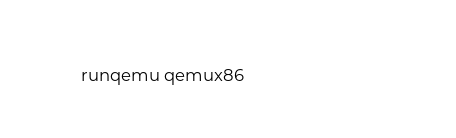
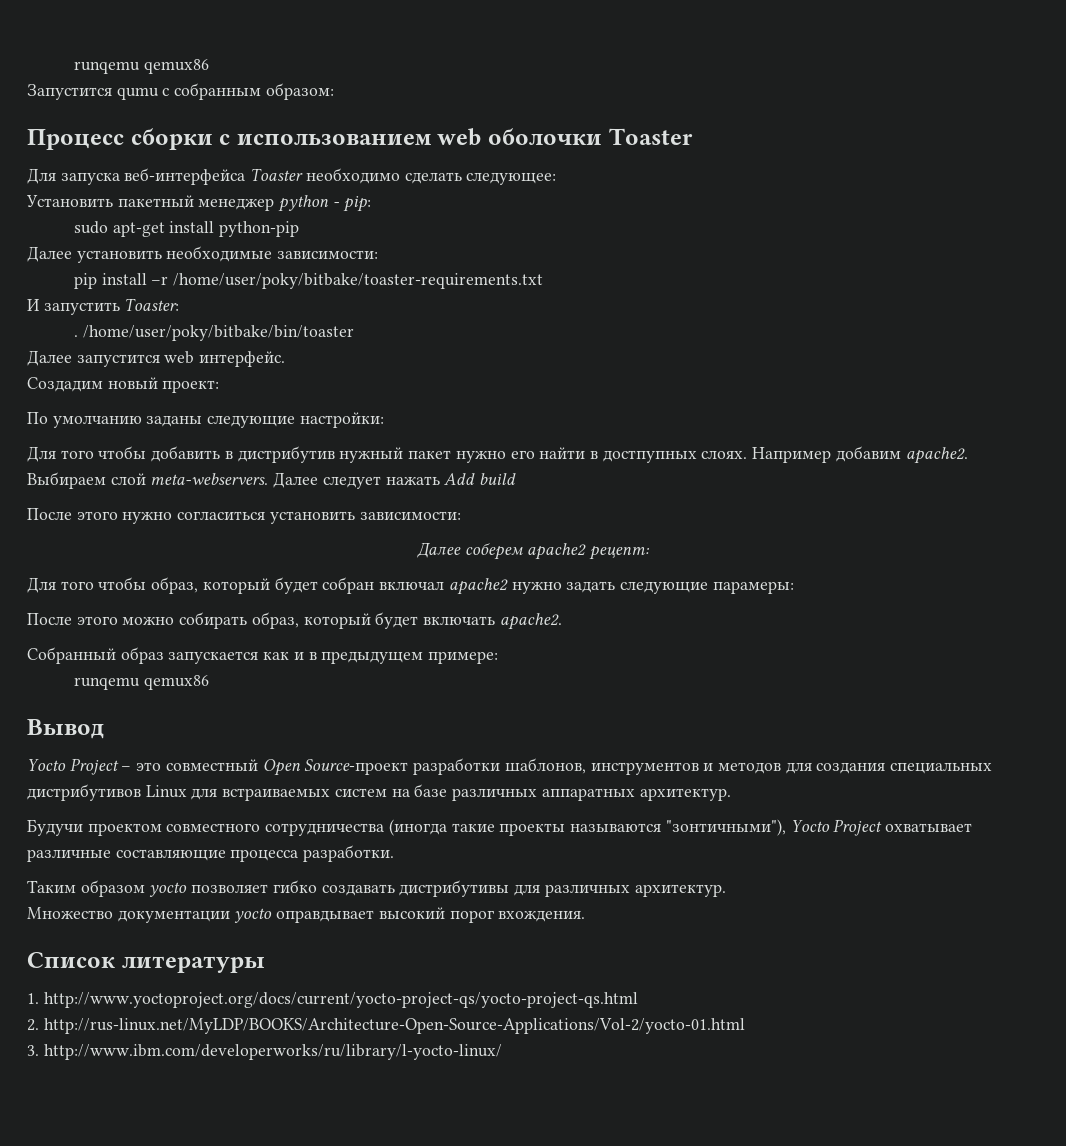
[81,69,245,85] runqemu qemux86 -> [73,59,209,74] [27,83,334,100] [27,128,693,150] [27,168,557,185] [26,195,371,212] [73,221,300,237] [27,246,379,263] [73,273,544,289] [27,298,180,315] [73,325,354,341] [27,350,286,367] [27,377,220,393] [27,412,384,428] [27,446,968,464] [27,472,517,489] [27,508,461,524] [416,543,651,560] [27,577,794,595] [27,612,562,630] [27,647,499,664] [73,675,209,690] [27,719,104,739] [27,758,993,776] [27,784,731,801] [27,819,972,836] [27,845,395,862] [27,880,726,897] [27,907,586,923] [27,952,265,973] [27,992,638,1008] [27,1018,745,1034] [27,1044,502,1060] runqemu qemux86 // Запустится qumu с собранным образом: // Процесс сборки с использованием web оболочки Toaster // Для запуска веб-интерфейса Toaster необходимо сделать следующее: // Установить пакетный менеджер python - pip: // sudo apt-get install python-pip // Далее установить необходимые зависимости: // pip install –r /home/user/poky/bitbake/toaster-requirements.txt // И запустить Toaster: // . /home/user/poky/bitbake/bin/toaster // Далее запустится web интерфейс. // Создадим новый проект: // По умолчанию заданы следующие настройки: // Для того чтобы добавить в дистрибутив нужный пакет нужно его найти в достпупных слоях. Например добавим apache2. Выбираем слой meta-webservers. Далее следует нажать Add build // После этого нужно согласиться установить зависимости: // Далее соберем apache2 рецепт: // Для того чтобы образ, который будет собран включал apache2 нужно задать следующие парамеры: // После этого можно собирать образ, который будет включать apache2. // Собранный образ запускается как и в предыдущем примере: // runqemu qemux86 // Вывод // Yocto Project – это совместный Open Source-проект разработки шаблонов, инструментов и методов для создания специальных дистрибутивов Linux для встраиваемых систем на базе различных аппаратных архитектур. // Будучи проектом совместного сотрудничества (иногда такие проекты называются "зонтичными"), Yocto Project охватывает различные составляющие процесса разработки. // Таким образом yocto позволяет гибко создавать дистрибутивы для различных архитектур. // Множество документации yocto оправдывает высокий порог вхождения. // Список литературы // 1. http://www.yoctoproject.org/docs/current/yocto-project-qs/yocto-project-qs.html // 2. http://rus-linux.net/MyLDP/BOOKS/Architecture-Open-Source-Applications/Vol-2/yocto-01.html // 3. http://www.ibm.com/developerworks/ru/library/l-yocto-linux/

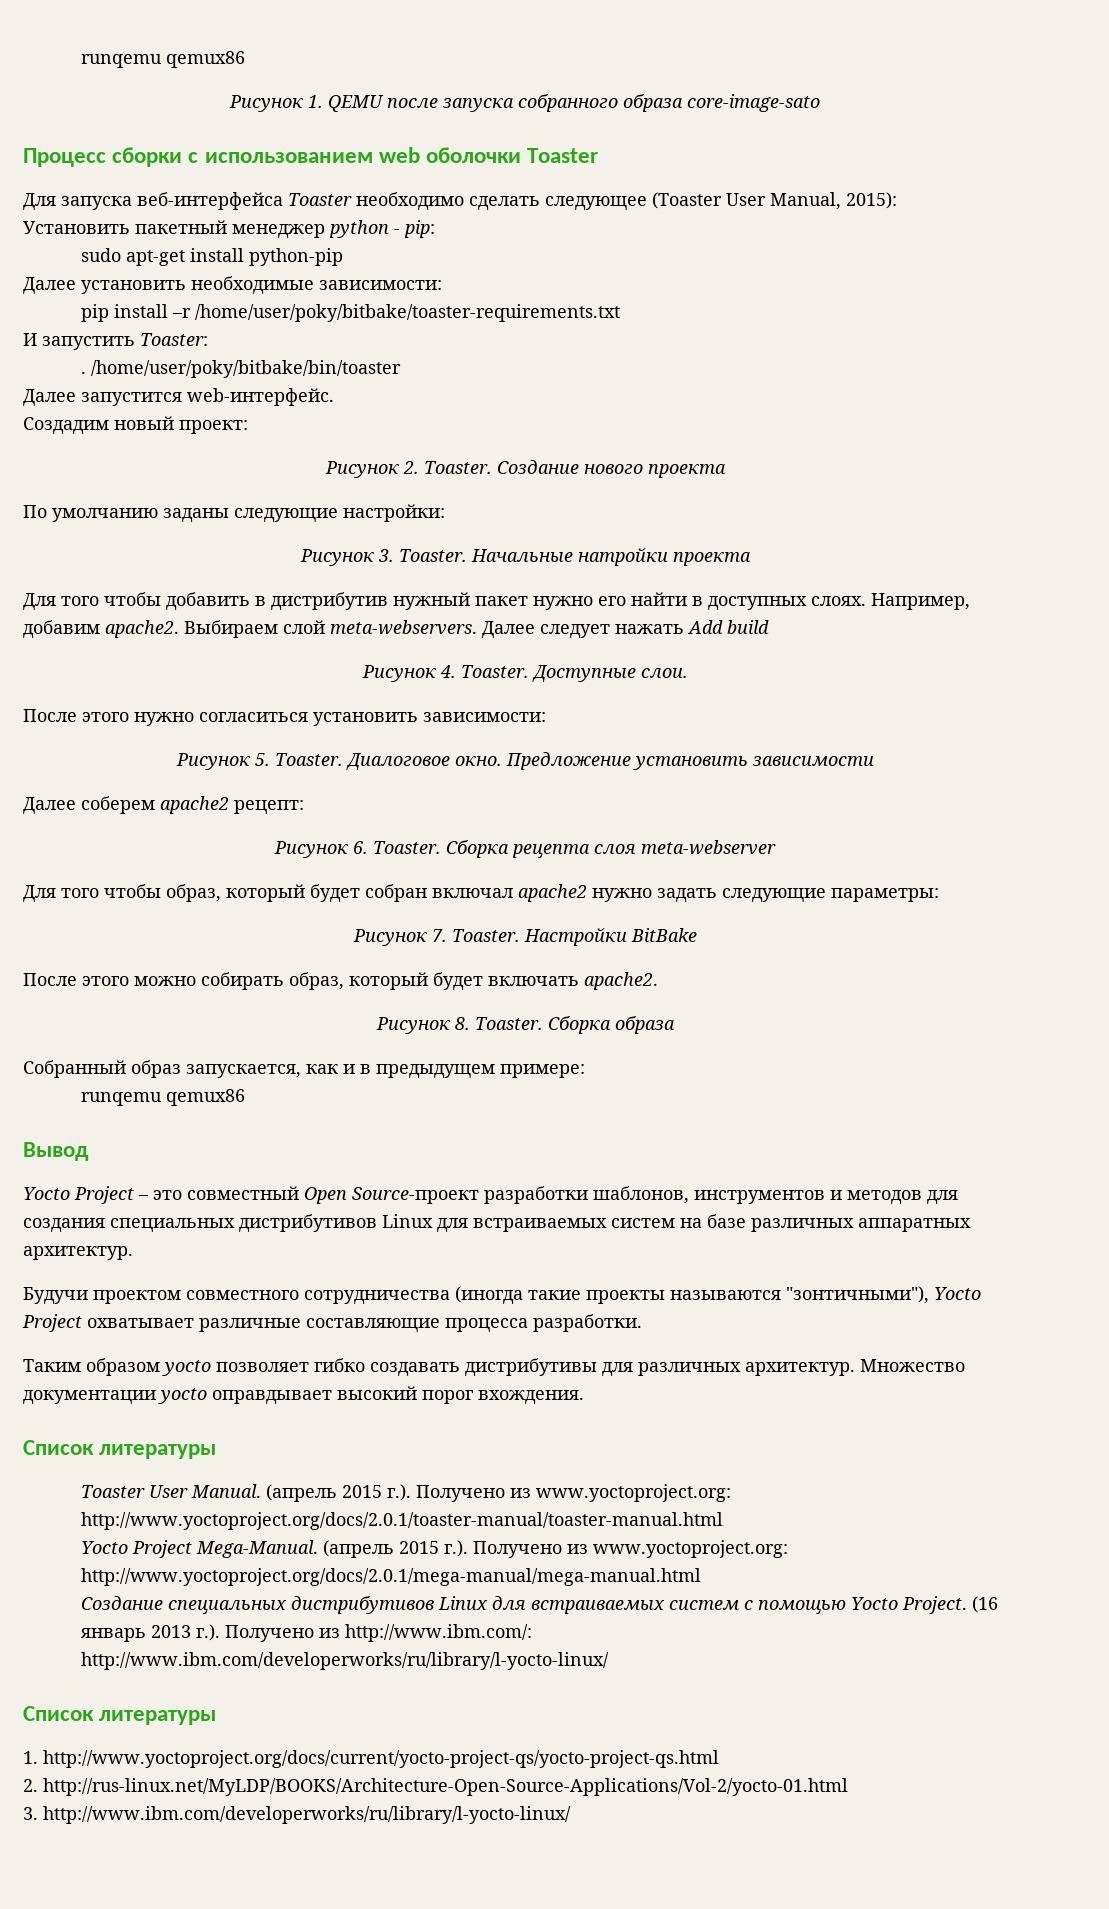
[73,59,209,74] [27,83,334,100] runqemu qemux86 // Запустится qumu с собранным образом: -> [80,51,245,68] [229,94,820,112] runqemu qemux86 // Рисунок 1. QEMU после запуска собранного образа core-image-sato
[466,172,557,185] следующее: -> [545,192,897,211] следующее (Toaster User Manual, 2015):
[164,351,286,367] web интерфейс. -> [187,388,334,406] web-интерфейс.
(220, 386) none -> [324,460,726,478] // Рисунок 2. Toaster. Создание нового проекта
(384, 420) none -> [299,547,751,566] // Рисунок 3. Toaster. Начальные натройки проекта
[602,447,832,463] достпупных слоях. Например -> [708,593,970,611] доступных слоях. Например,
(517, 479) none -> [361,665,688,682] // Рисунок 4. Toaster. Доступные слои.
[416,543,651,560] Далее соберем apache2 рецепт: -> [175,752,874,770] [23,796,304,815] [274,840,776,858] Рисунок 5. Toaster. Диалоговое окно. Предложение установить зависимости // Далее соберем apache2 рецепт: // Рисунок 6. Toaster. Сборка рецепта слоя meta-webserver
[712,581,794,594] парамеры: -> [831,888,939,902] [352,927,697,946] параметры: // Рисунок 7. Toaster. Настройки BitBake
(562, 621) none -> [375,1016,675,1034] // Рисунок 8. Toaster. Сборка образа
[168,651,259,664] запускается -> [186,1064,301,1078] запускается,
(726, 890) // -> (855, 1369) none
(265, 964) none -> [80,1484,731,1502] [80,1512,723,1530] [80,1540,788,1558] [80,1568,701,1586] [80,1596,998,1614] [80,1624,532,1642] [80,1652,609,1670] [23,1706,217,1725] // Toaster User Manual. (апрель 2015 г.). Получено из www.yoctoproject.org: http://www.yoctoproject.org/docs/2.0.1/toaster-manual/toaster-manual.html // Yocto Project Mega-Manual. (апрель 2015 г.). Получено из www.yoctoproject.org: http://www.yoctoproject.org/docs/2.0.1/mega-manual/mega-manual.html // Создание специальных дистрибутивов Linux для встраиваемых систем с помощью Yocto Project. (16 январь 2013 г.). Получено из http://www.ibm.com/: http://www.ibm.com/developerworks/ru/library/l-yocto-linux/ // Список литературы

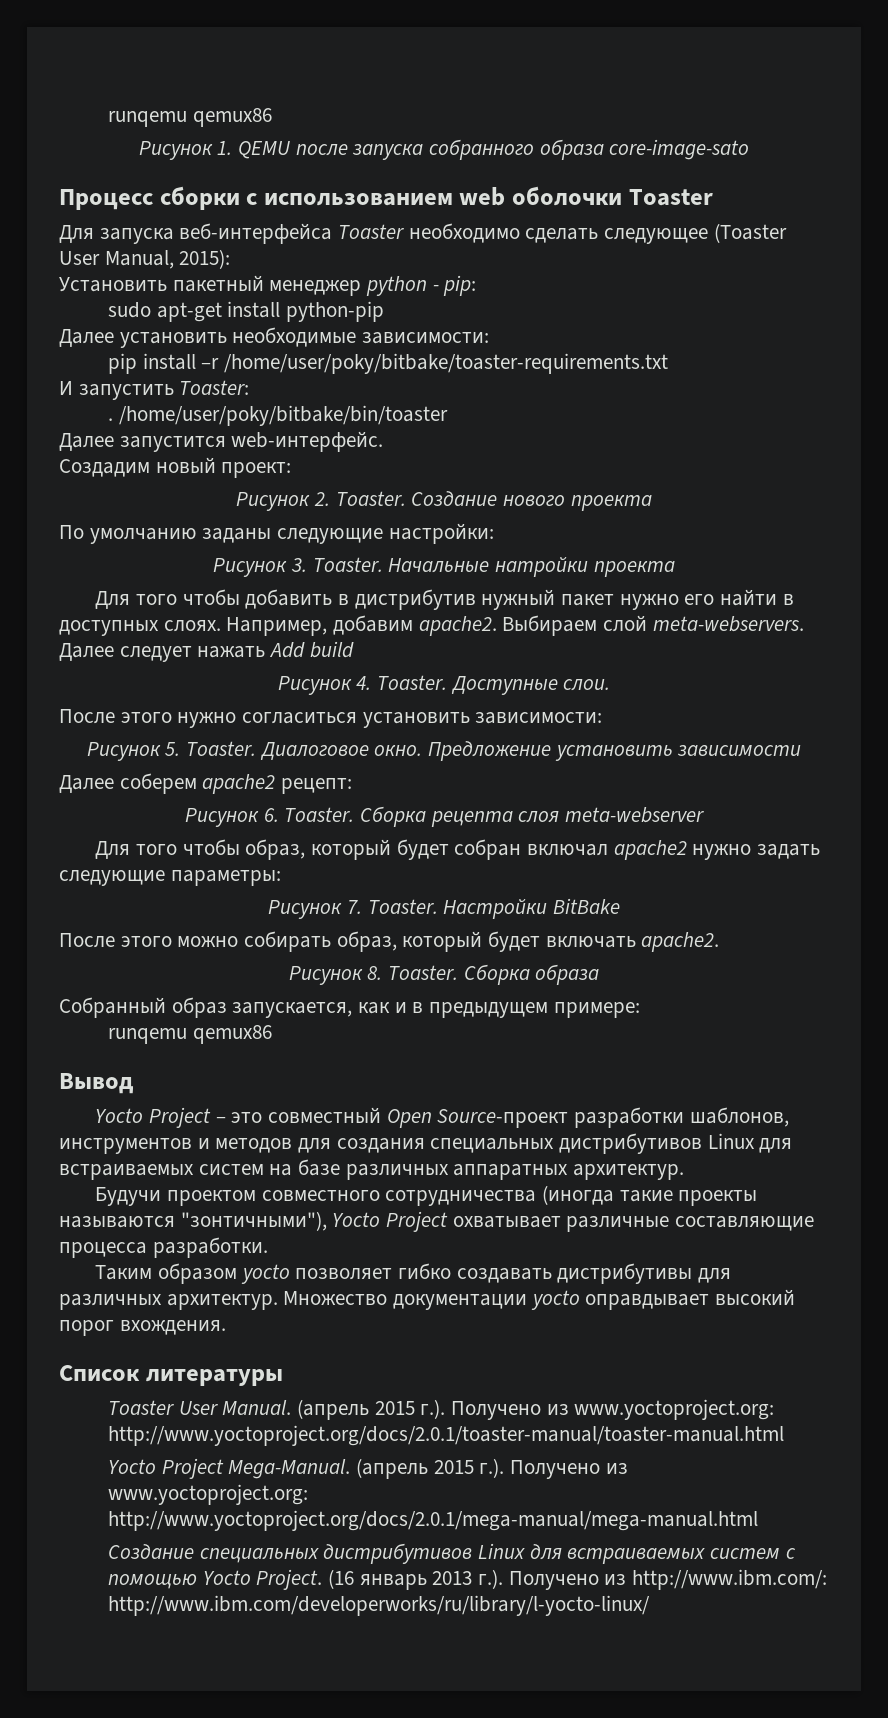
[23,1706,217,1725] [23,1750,719,1768] [23,1778,848,1796] [23,1806,571,1824] // Список литературы // 1. http://www.yoctoproject.org/docs/current/yocto-project-qs/yocto-project-qs.html // 2. http://rus-linux.net/MyLDP/BOOKS/Architecture-Open-Source-Applications/Vol-2/yocto-01.html // 3. http://www.ibm.com/developerworks/ru/library/l-yocto-linux/ -> (651, 1605) none

